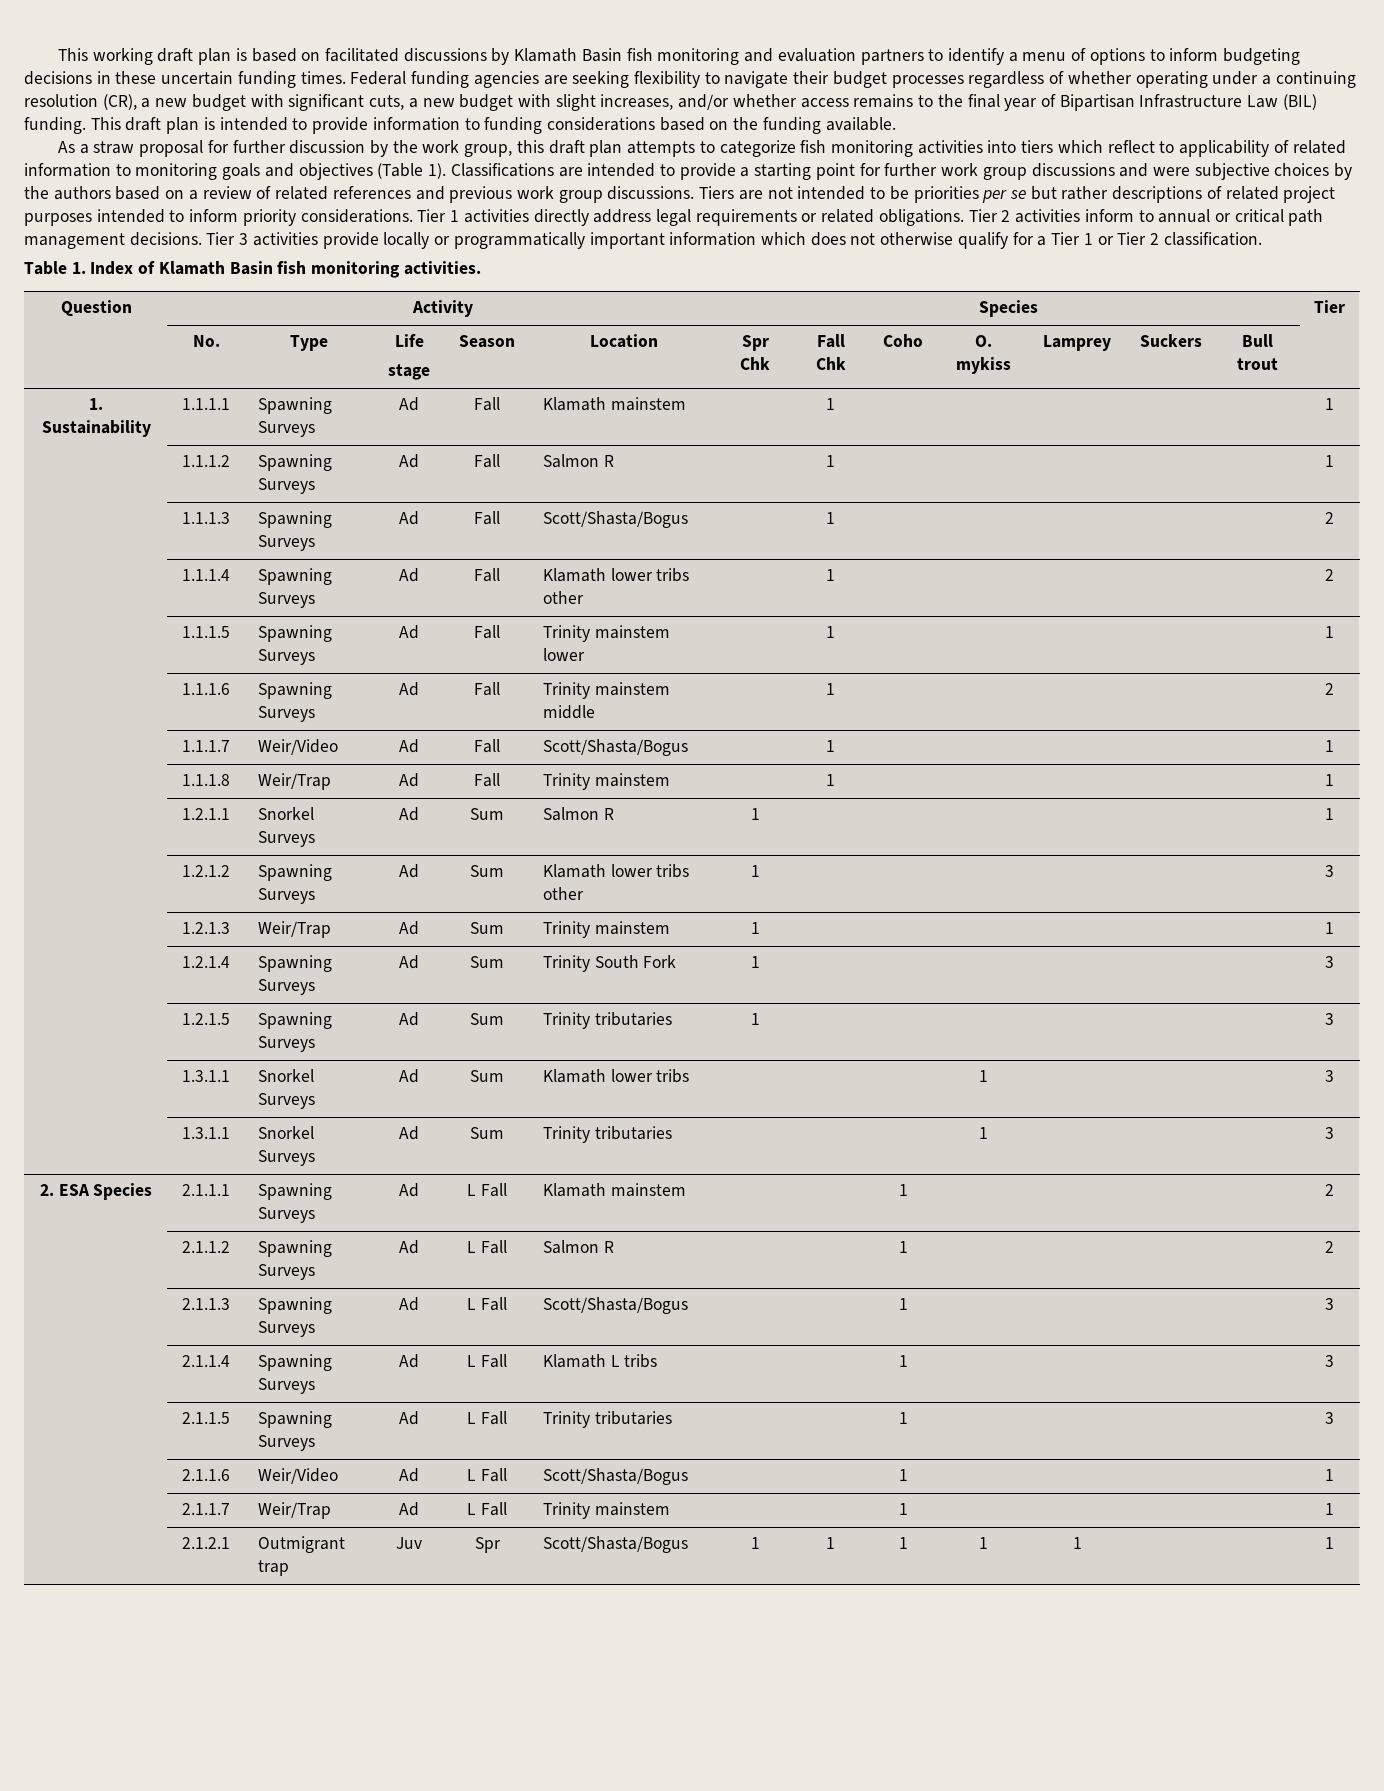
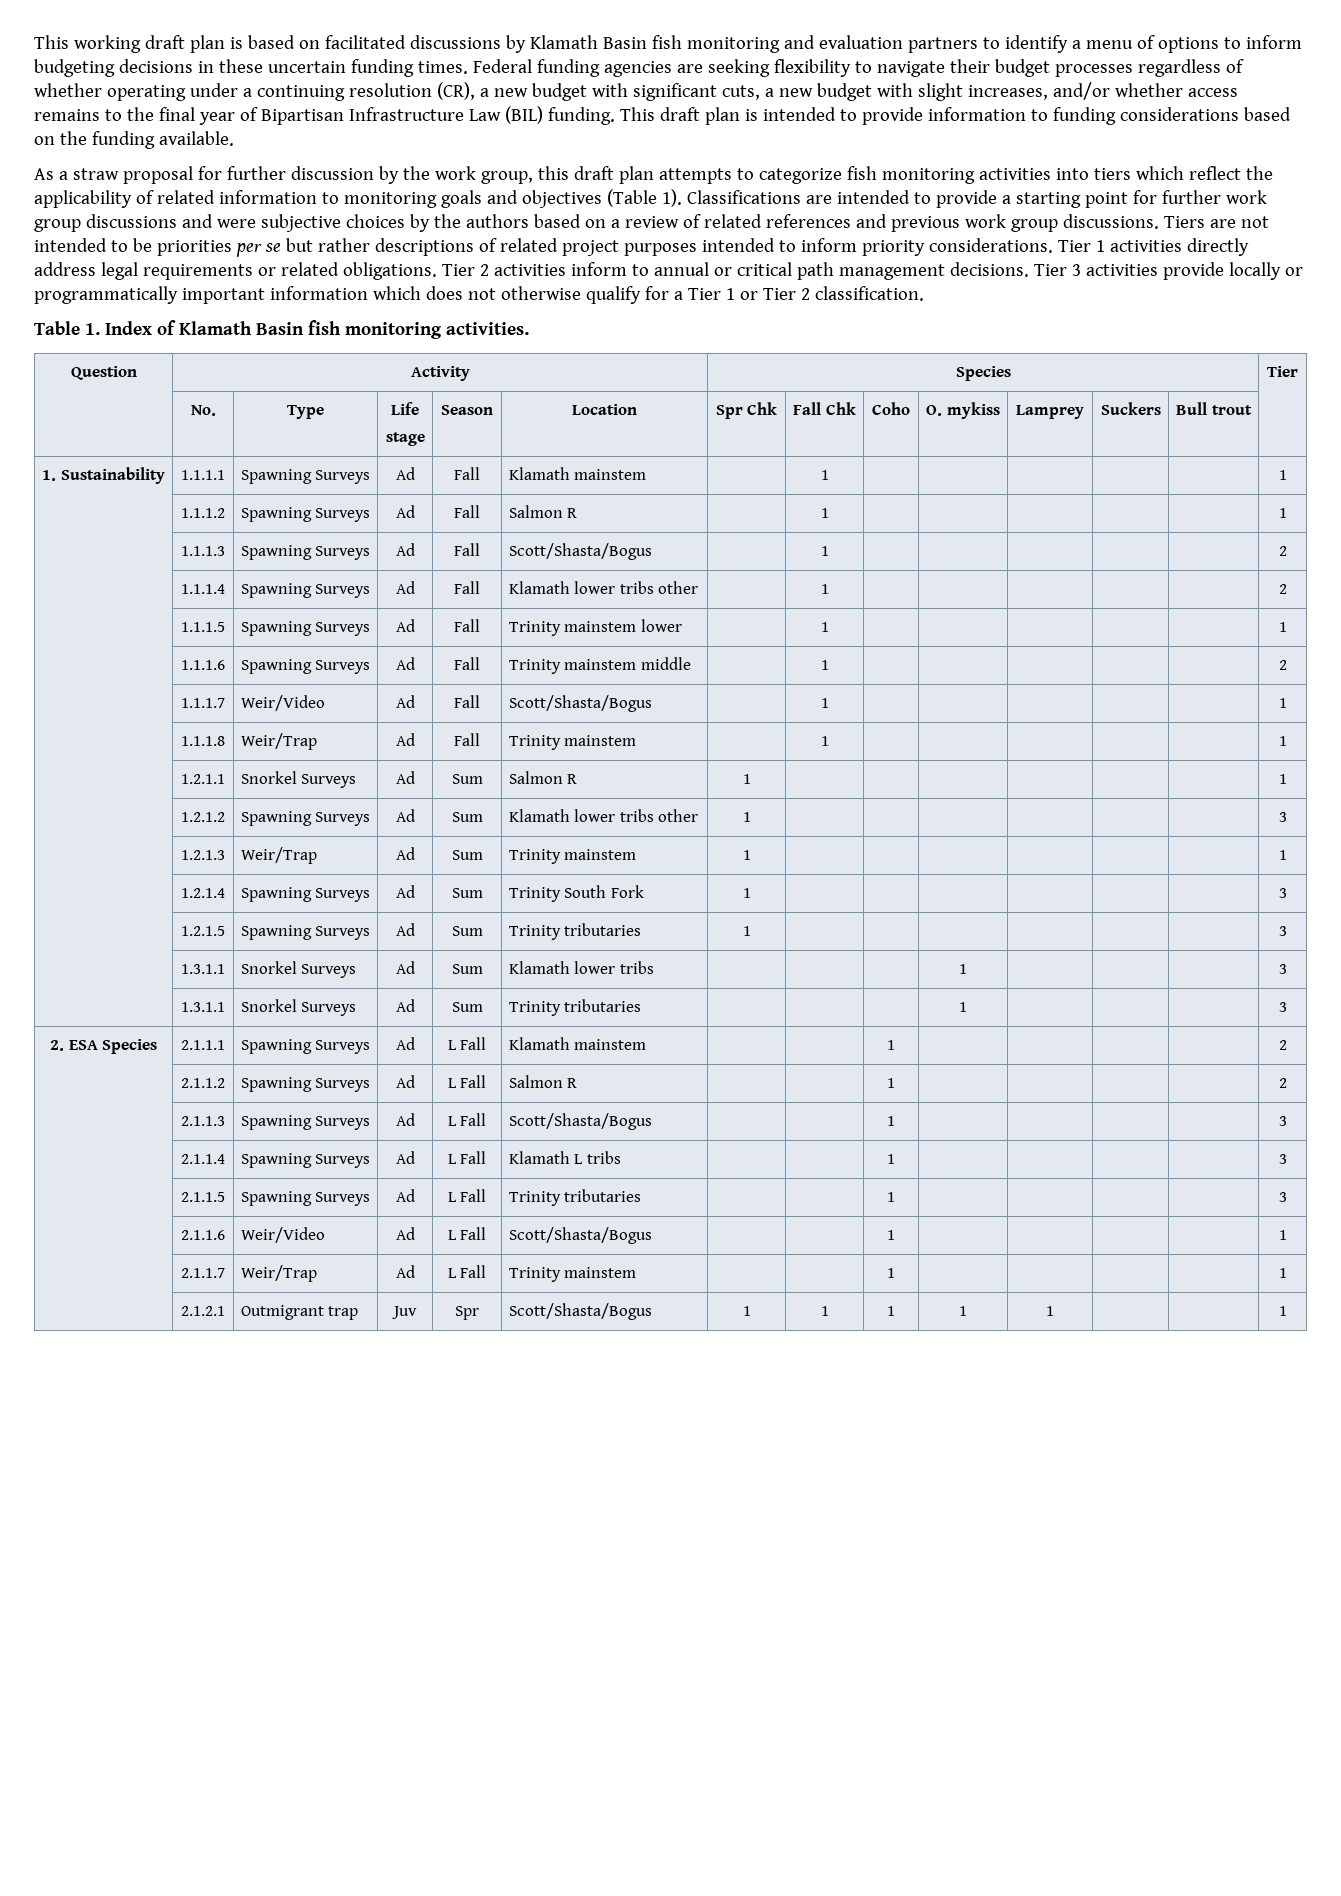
[1159,141,1175,153] to -> [1245,166,1273,180] the

